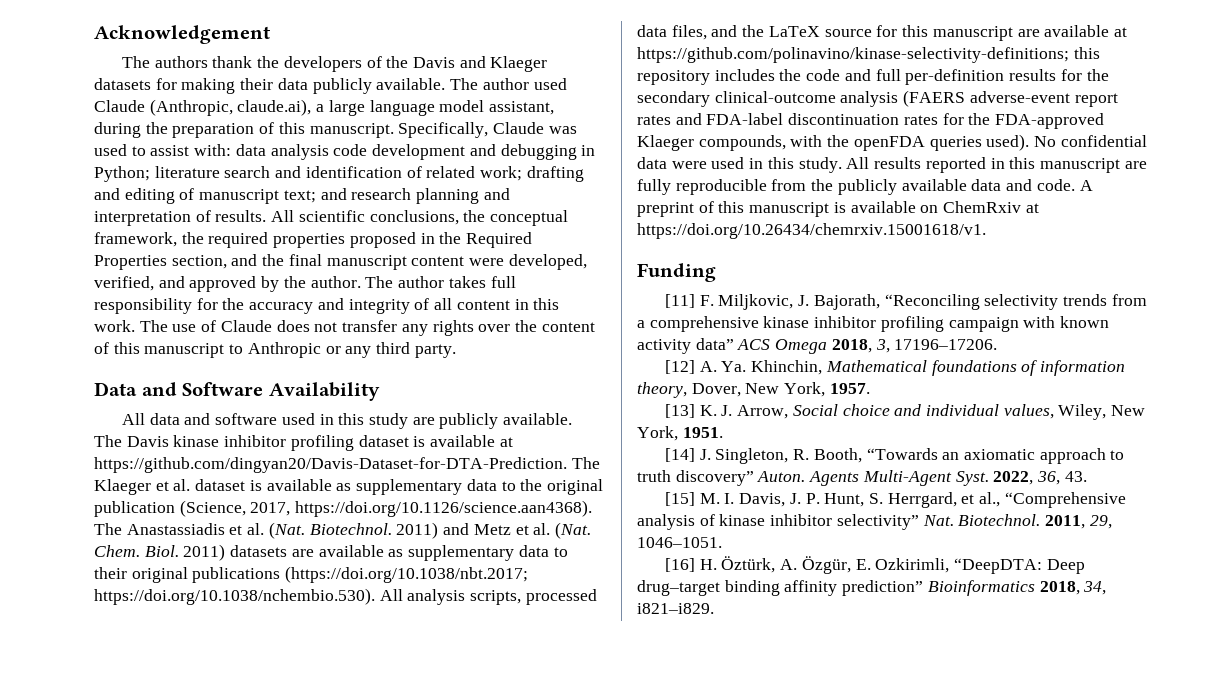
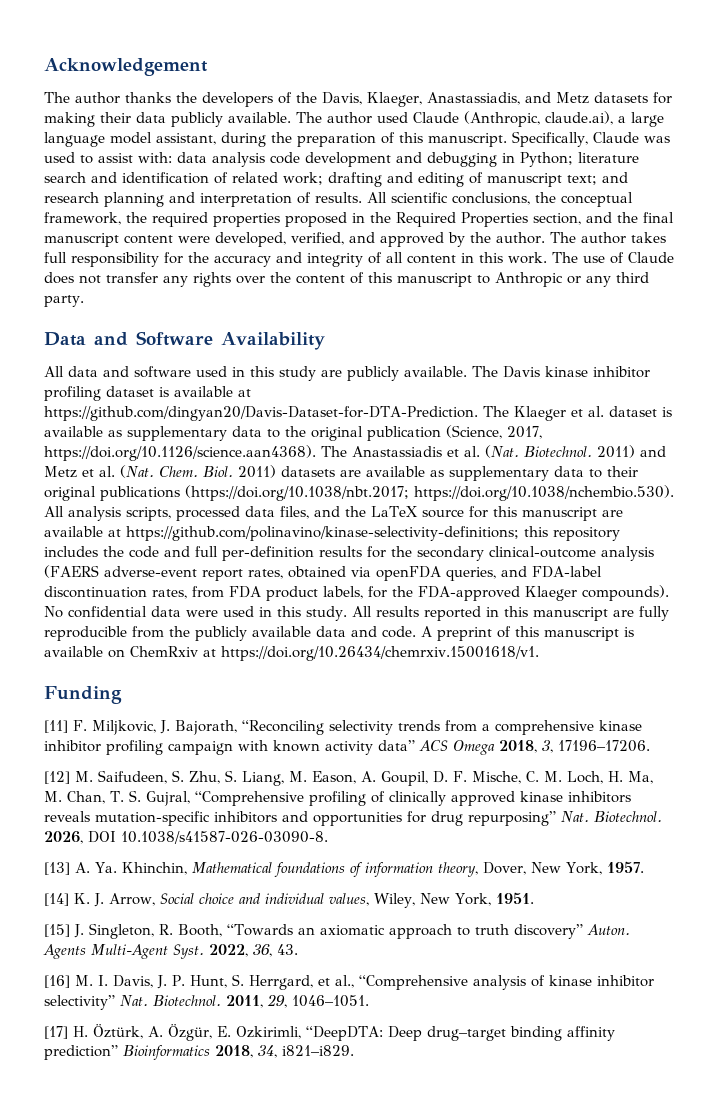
[154,56,253,68] authors thank -> [75,92,171,104] author thanks
[412,56,548,72] Davis and Klaeger -> [322,92,589,107] Davis, Klaeger, Anastassiadis, and Metz
[637,113,1105,129] [637,134,1030,151] rates and FDA-label discontinuation rates for the FDA-approved Klaeger compounds, with the openFDA queries used). -> [247,566,602,581] [44,585,669,601] rates, obtained via openFDA queries, and FDA-label discontinuation rates, from FDA product labels, for the FDA-approved Klaeger compounds).
(695, 367) none -> [75,770,653,786] [44,790,631,806] [44,811,662,826] [44,831,328,844] [44,862,70,875] M. Saifudeen, S. Zhu, S. Liang, M. Eason, A. Goupil, D. F. Mische, C. M. Loch, H. Ma, M. Chan, T. S. Gujral, “Comprehensive profiling of clinically approved kinase inhibitors reveals mutation-specific inhibitors and opportunities for drug repurposing” Nat. Biotechnol. 2026, DOI 10.1038/s41587-026-03090-8. // [13]
[664,404,695,418] [13] -> [44,893,69,906] [14]
[664,448,695,462] [14] -> [44,924,70,937] [15]
[664,492,695,506] [15] -> [44,975,70,988] [16]
[664,558,695,572] [16] -> [44,1026,68,1039] [17]

